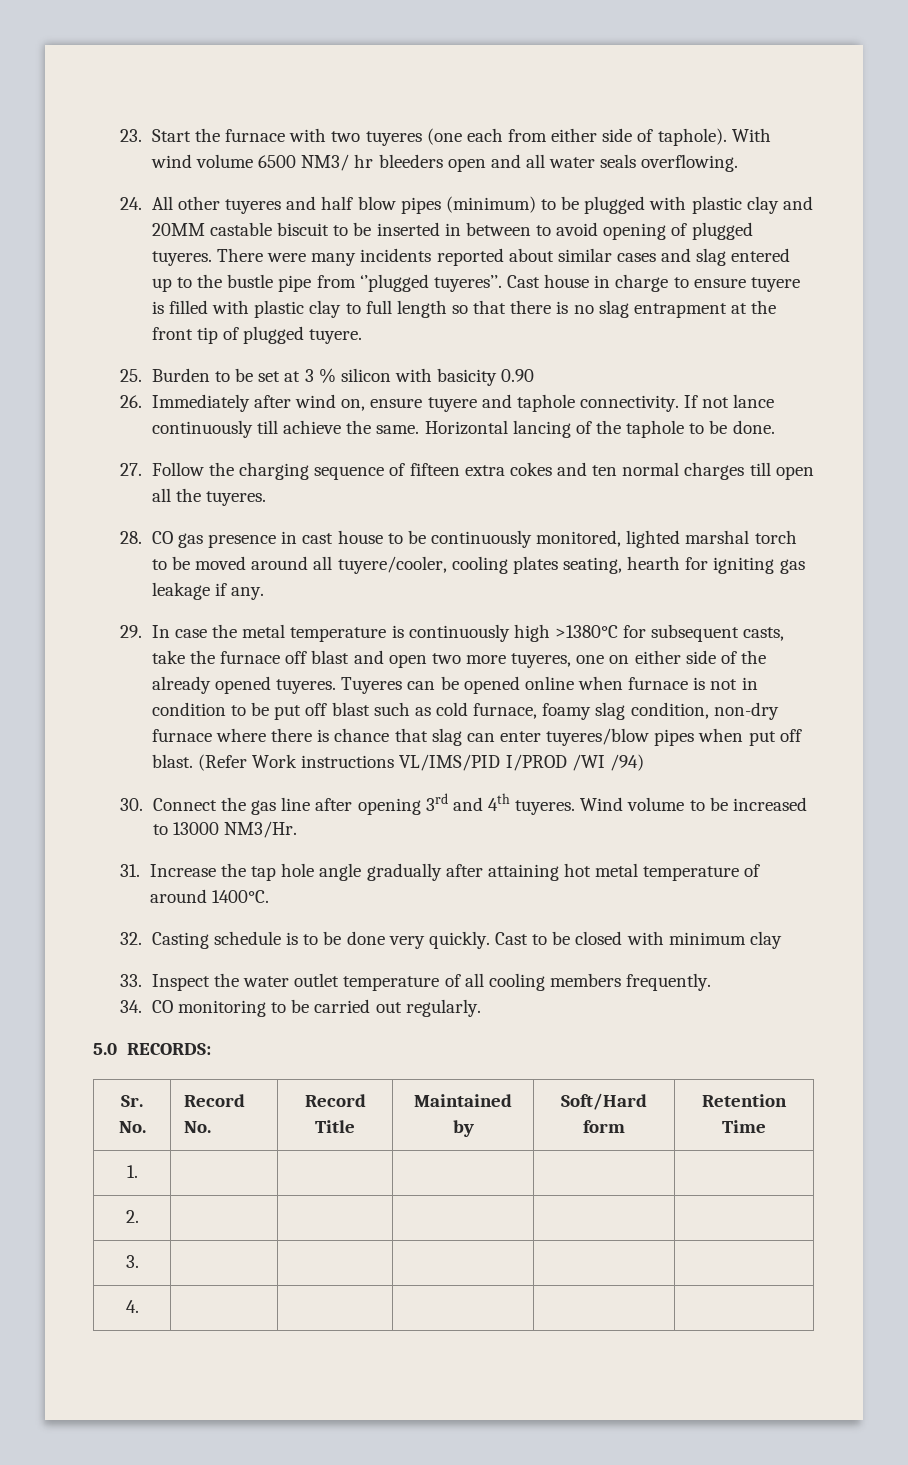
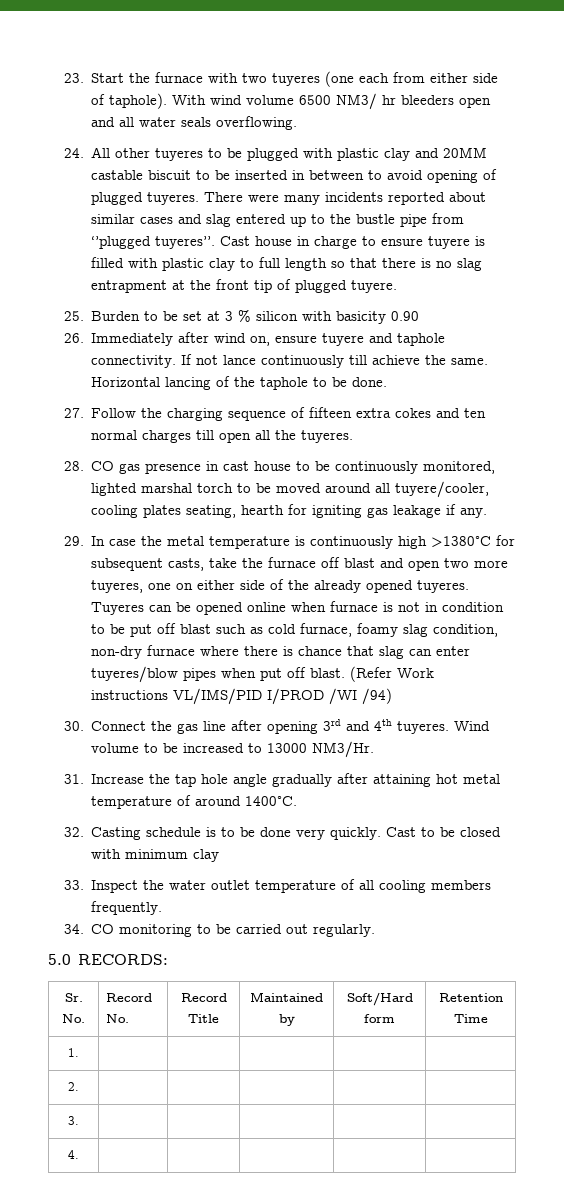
[286,196,536,214] and half blow pipes (minimum) -> (204, 154) none

